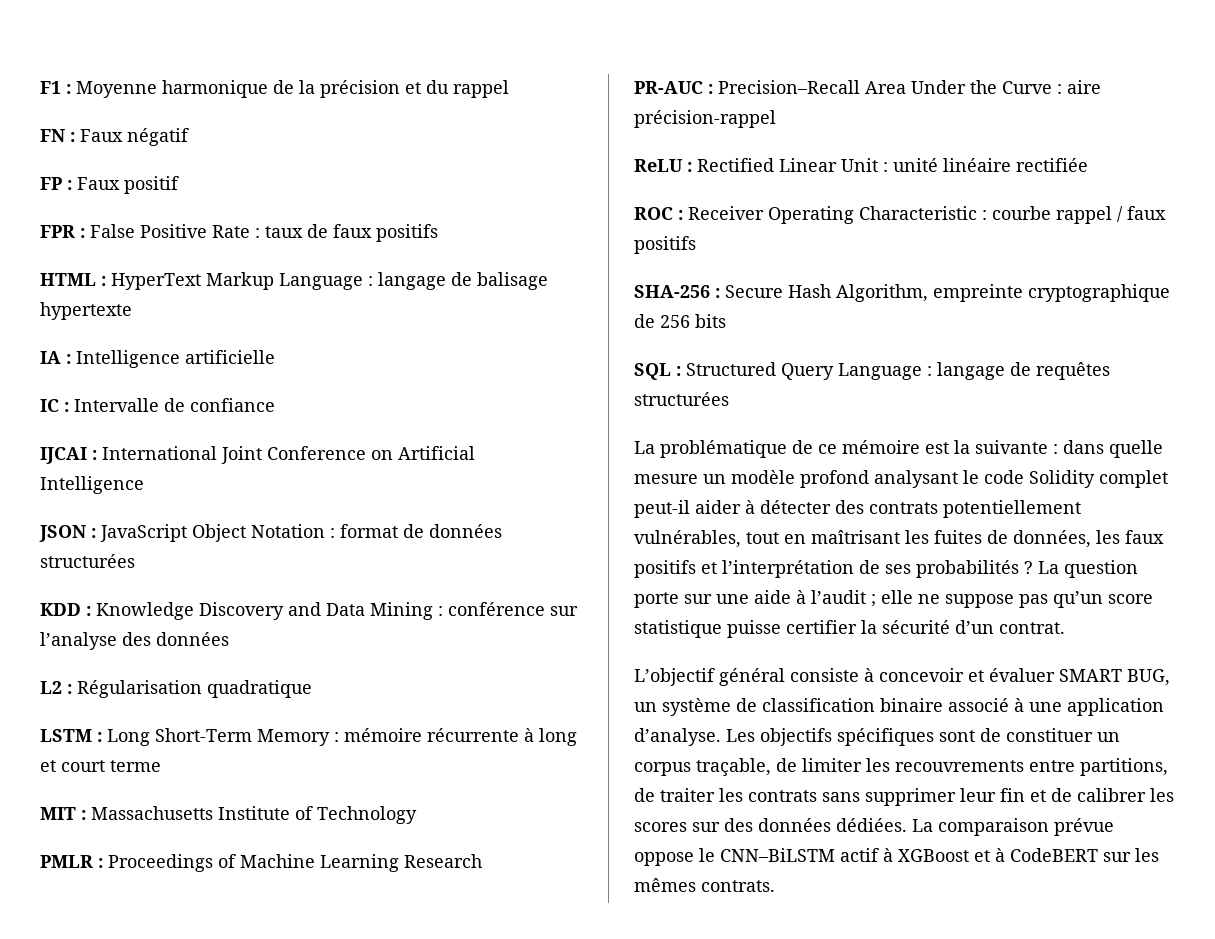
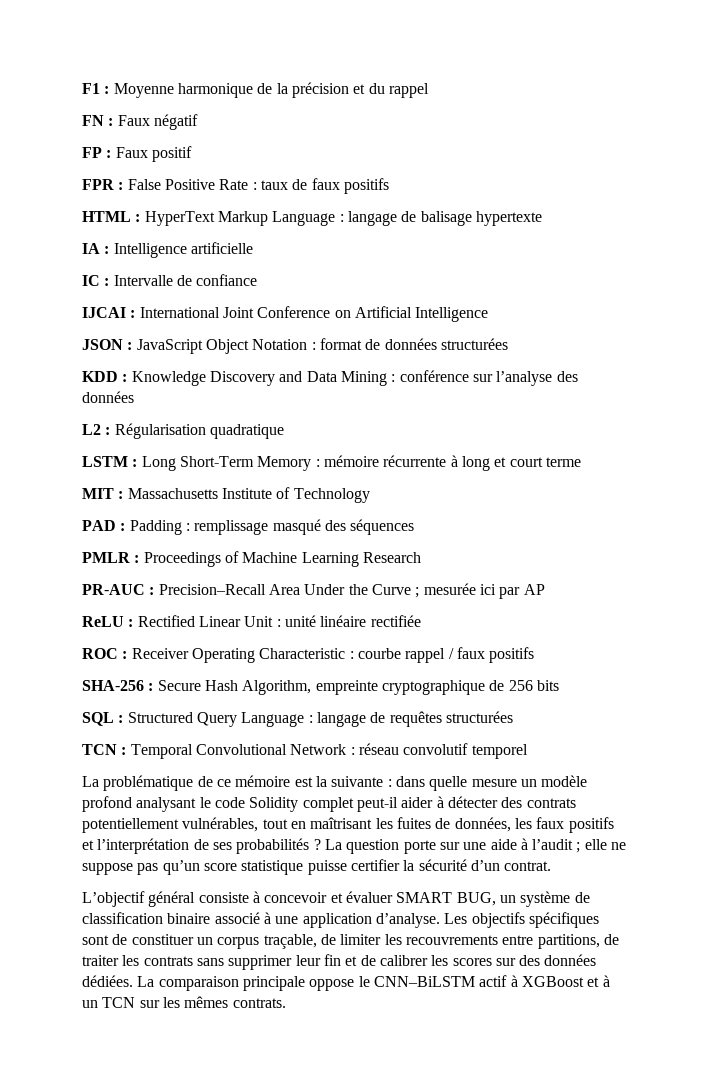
(417, 815) none -> [82,519,415,535] // PAD : Padding : remplissage masqué des séquences
[1057,80,1101,94] [634,110,776,128] : aire précision-rappel -> [415,583,545,599] ; mesurée ici par AP
(729, 399) none -> [82,743,528,759] // TCN : Temporal Convolutional Network : réseau convolutif temporel
[1054,818,1114,836] prévue -> [242,976,305,991] principale
[1010,848,1098,862] CodeBERT -> [82,997,136,1008] un TCN

